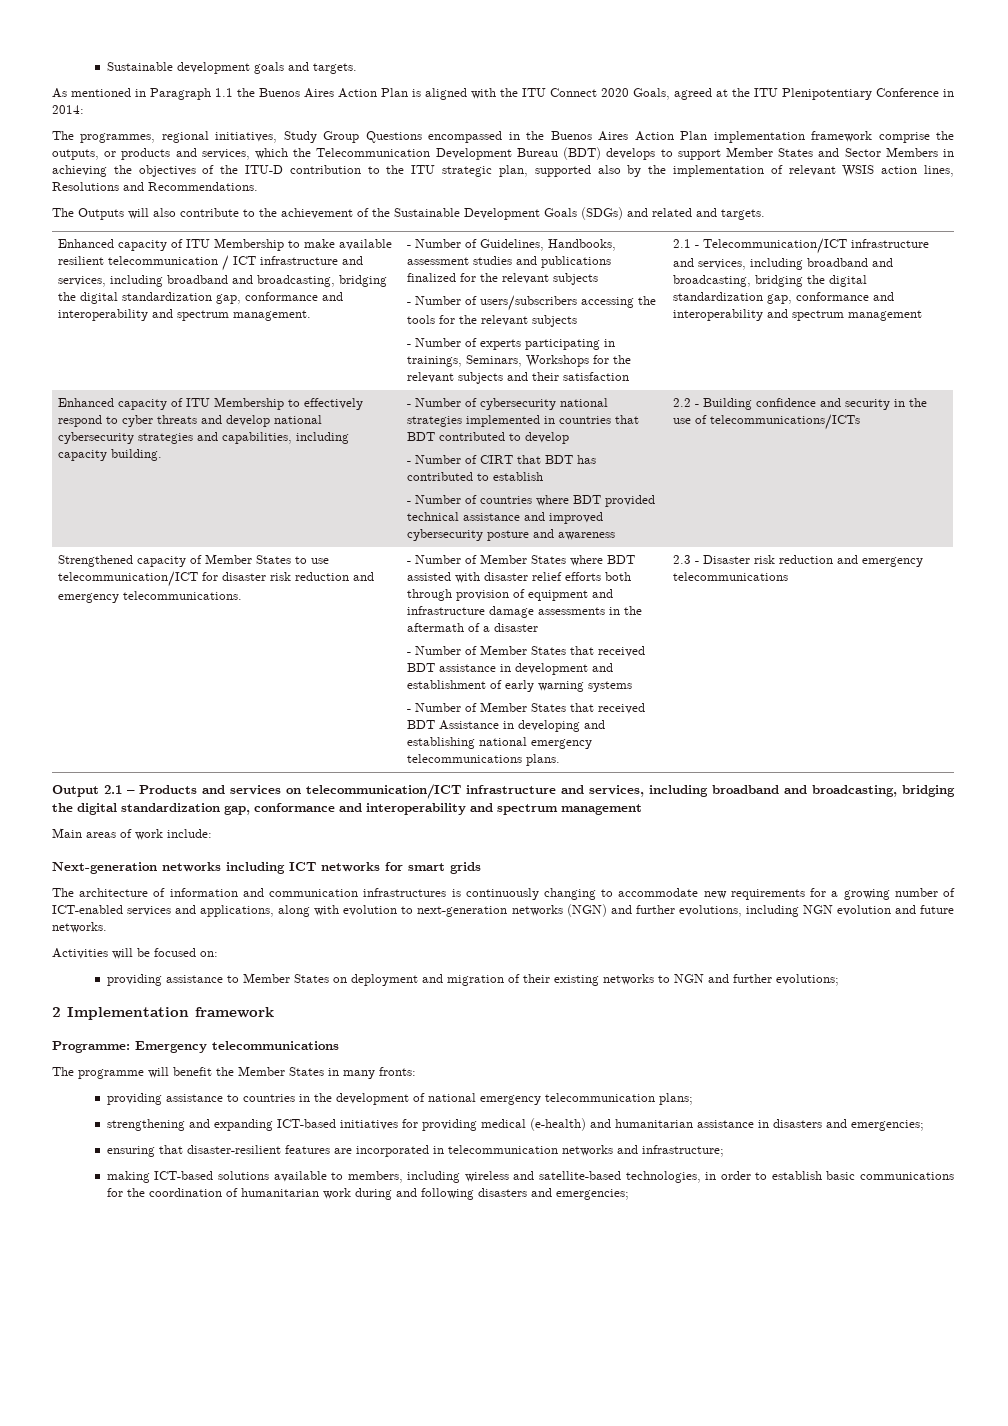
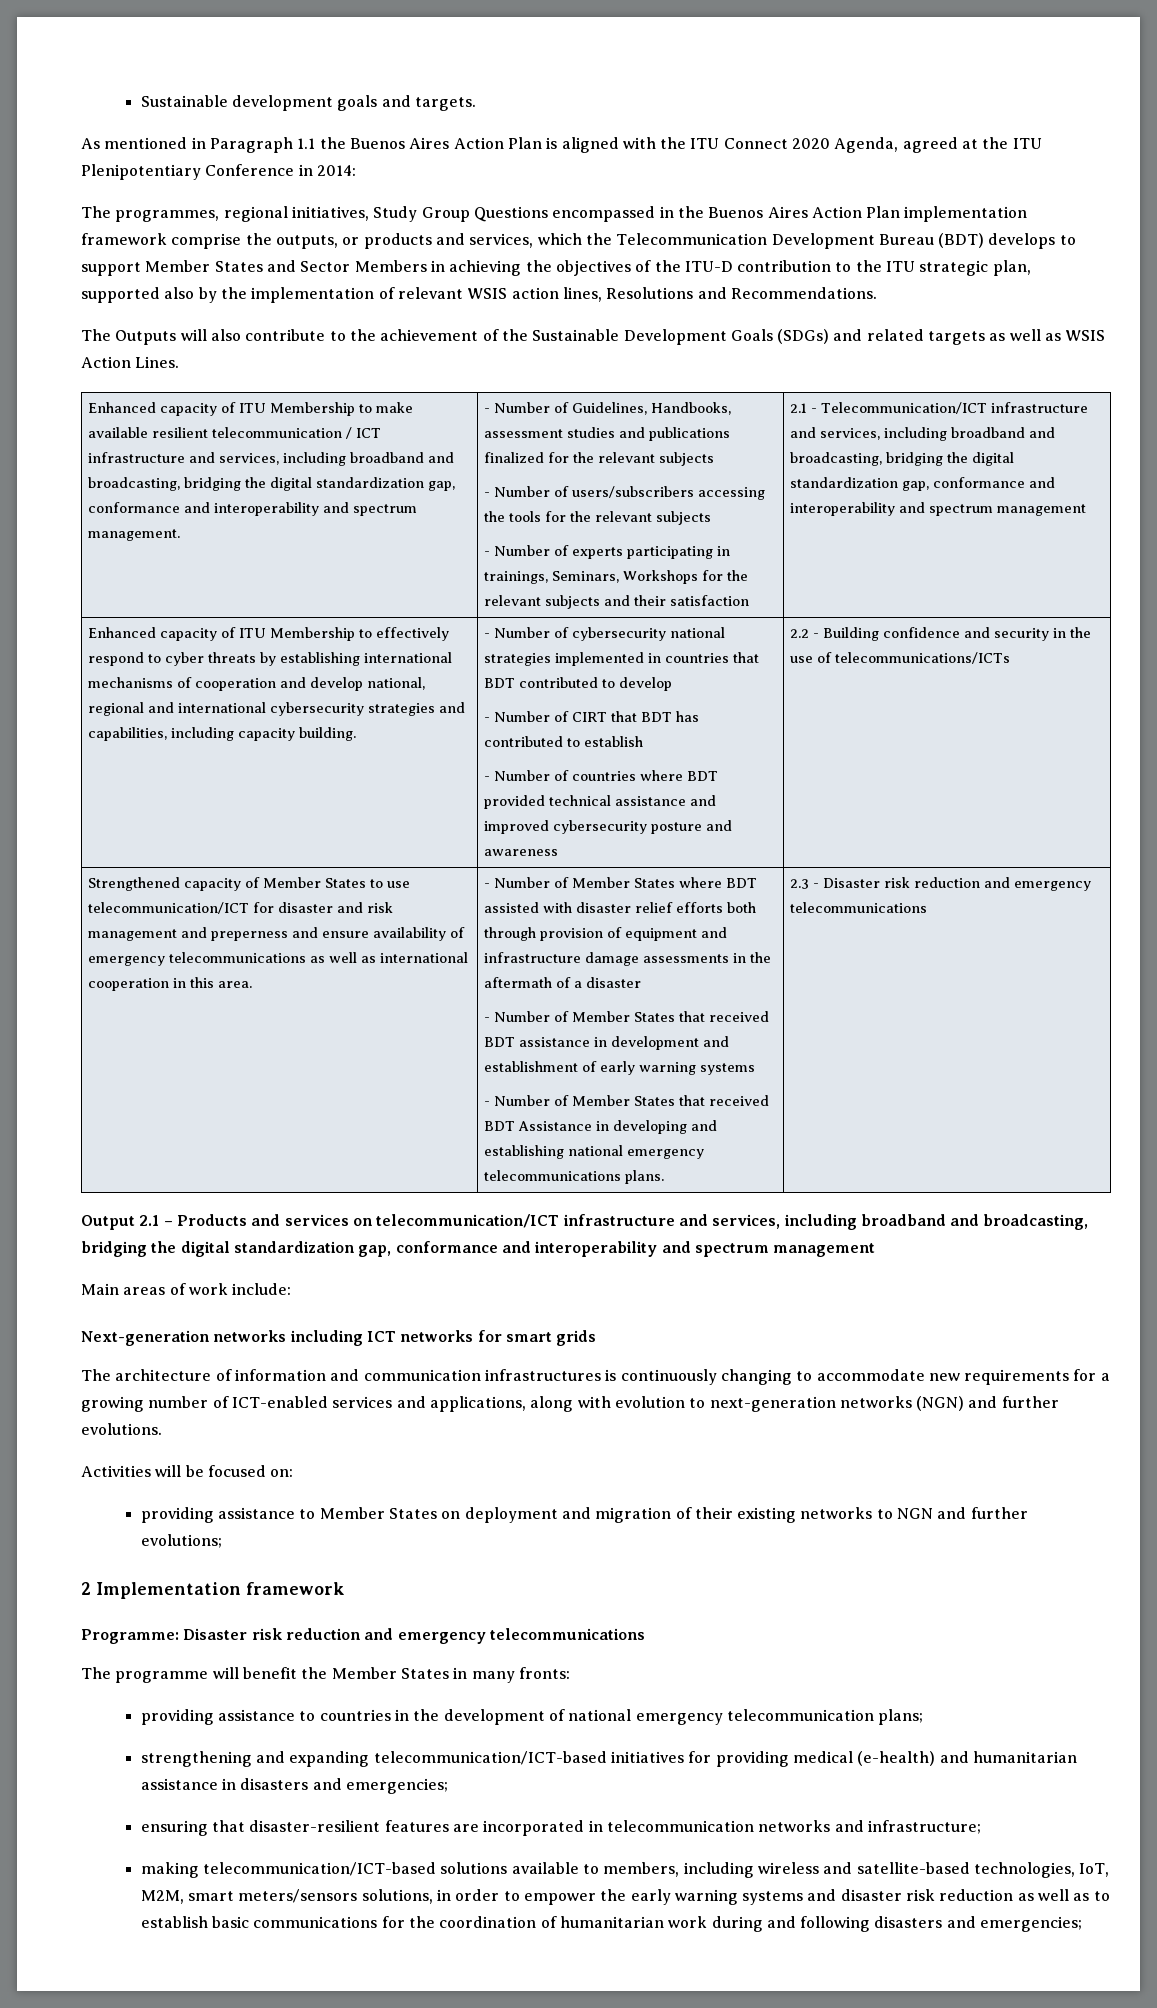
[633,88,670,100] Goals, -> [834,137,899,153] Agenda,
[696,208,765,220] and targets. -> [928,329,1106,345] [81,356,180,368] targets as well as WSIS Action Lines.
[200,415,322,427] and develop national -> [260,652,453,666] [88,677,426,691] [88,702,267,716] by establishing international mechanisms of cooperation and develop national, regional and international
[269,572,374,581] [57,591,242,603] risk reduction and emergency telecommunications. -> [337,902,394,913] [88,927,466,941] [88,952,469,966] [88,977,253,991] and risk management and preperness and ensure availability of emergency telecommunications as well as international cooperation in this area.
[678,905,954,917] [52,922,107,933] evolutions, including NGN evolution and future networks. -> [81,1423,162,1435] evolutions.
[135,1041,207,1053] Emergency -> [183,1628,486,1644] Disaster risk reduction and emergency
[276,1119,336,1128] ICT-based -> [373,1751,607,1765] telecommunication/ICT-based
[154,1171,214,1180] ICT-based -> [202,1862,436,1876] telecommunication/ICT-based
[705,1171,751,1180] in order -> [1079,1863,1110,1877] [140,1889,1090,1905] IoT, M2M, smart meters/sensors solutions, in order to empower the early warning systems and disaster risk reduction as well as

